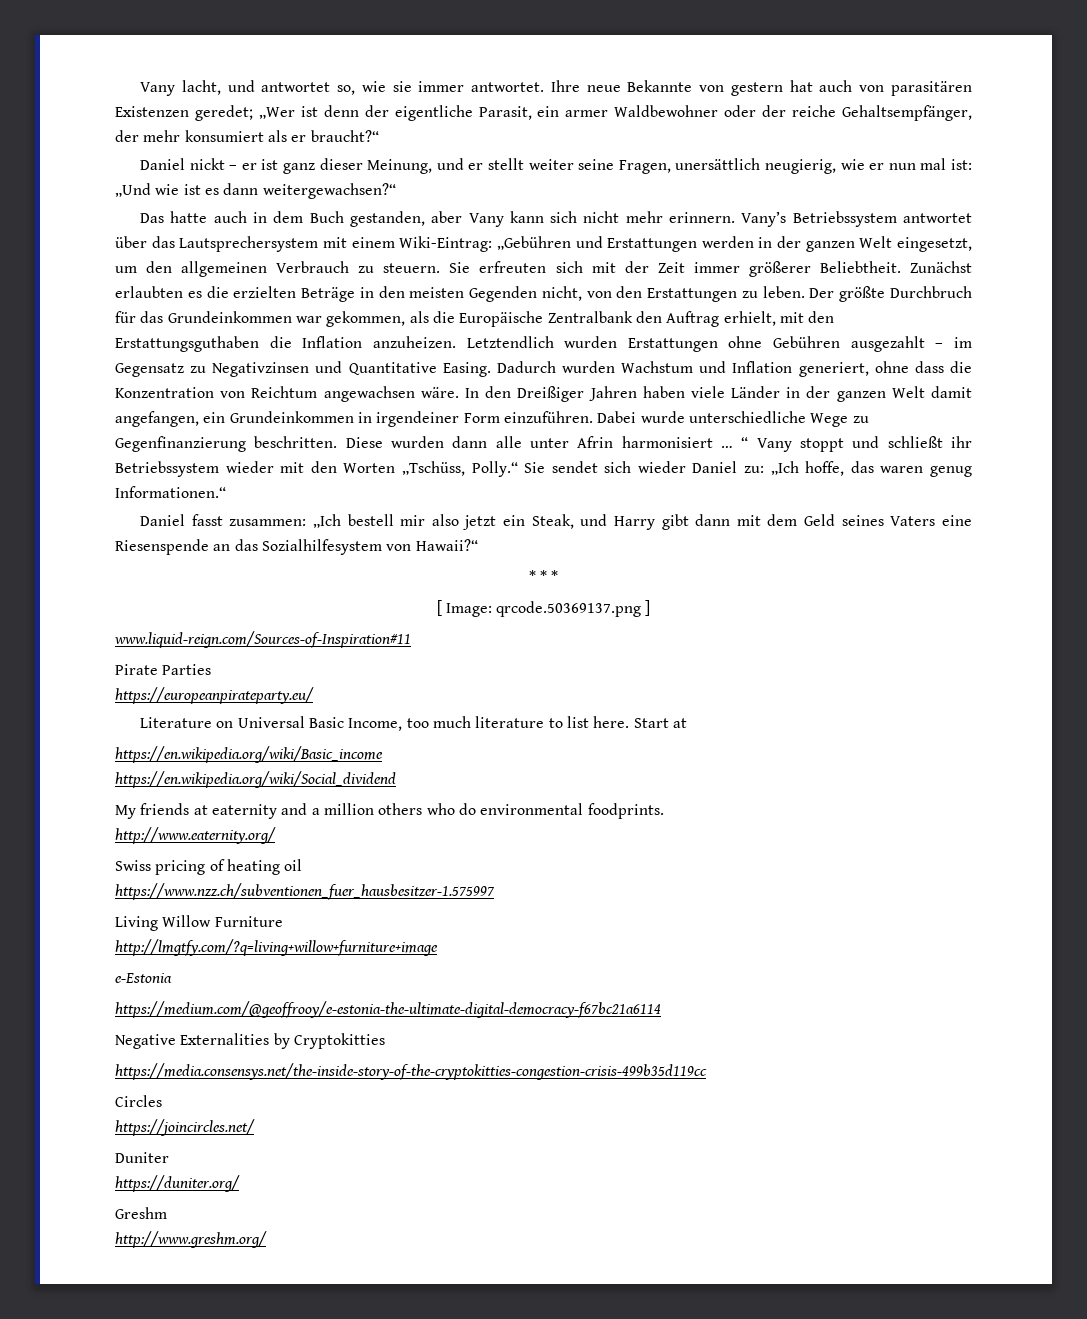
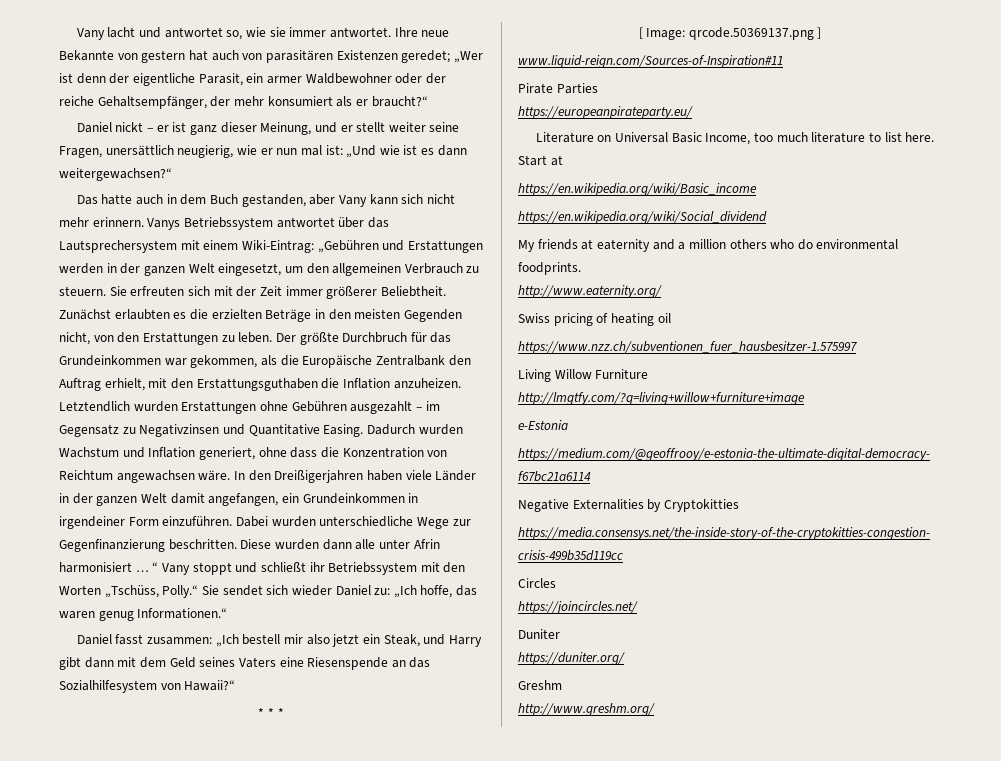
[140,80,221,96] Vany lacht, -> [76,27,136,40] Vany lacht
[741,211,787,227] Vany’s -> [147,218,181,230] Vanys
[517,386,637,402] Dreißiger Jahren -> [274,470,364,483] Dreißigerjahren
[640,411,685,423] wurde -> [271,516,316,527] wurden
[852,416,869,423] zu -> [452,519,471,526] zur
[225,461,274,473] wieder -> (418, 568) none

